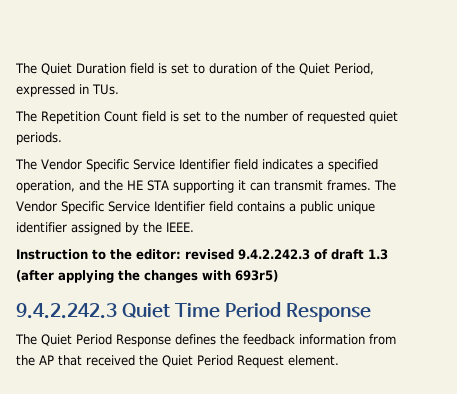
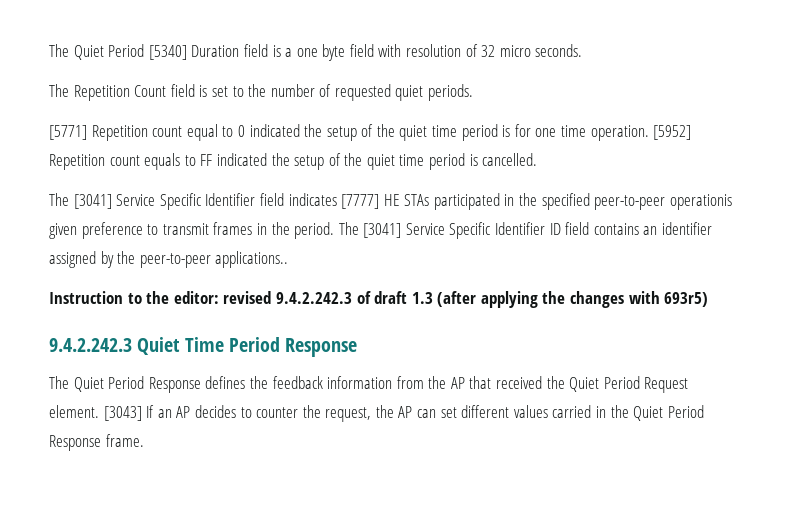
[15,63,72,75] The Quiet -> [49,44,187,60] The Quiet Period [5340]
[171,63,374,75] [16,84,119,97] set to duration of the Quiet Period, expressed in TUs. -> [285,44,583,61] a one byte field with resolution of 32 micro seconds.
[15,159,378,172] [16,180,396,193] [16,201,375,214] The Vendor Specific Service Identifier field indicates a specified operation, and the HE STA supporting it can transmit frames. The Vendor Specific Service Identifier field contains a public unique -> [49,124,692,141] [49,153,538,170] [49,193,732,210] [49,222,658,239] [5771] Repetition count equal to 0 indicated the setup of the quiet time period is for one time operation. [5952] Repetition count equals to FF indicated the setup of the quiet time period is cancelled. // The [3041] Service Specific Identifier field indicates [7777] HE STAs participated in the specified peer-to-peer operationis given preference to transmit frames in the period. The [3041] Service Specific Identifier ID field contains an
[166,222,194,232] IEEE. -> [139,251,289,268] peer-to-peer applications..
(339, 360) none -> [103,405,704,422] [49,434,144,451] [3043] If an AP decides to counter the request, the AP can set different values carried in the Quiet Period Response frame.

